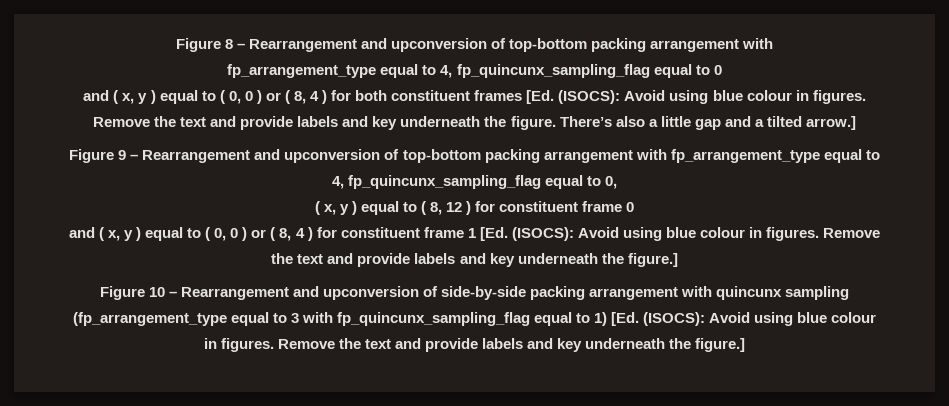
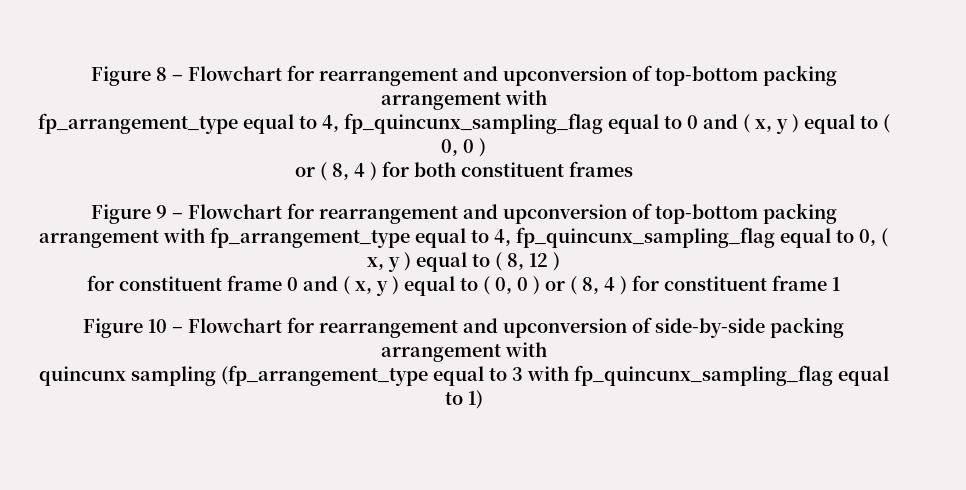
[248,39,357,52] Rearrangement -> [187,65,458,86] Flowchart for rearrangement
(722, 70) // -> (698, 122) none
(262, 97) none -> (486, 147) //
[526,90,866,104] [93,116,856,130] [Ed. (ISOCS): Avoid using blue colour in figures. Remove the text and provide labels and key underneath the figure. There’s also a little gap and a tilted arrow.] -> (633, 169) none
[142,150,251,163] Rearrangement -> [187,203,458,224] Flowchart for rearrangement
(618, 182) // -> (876, 237) none
(472, 208) none -> (560, 261) //
(635, 207) // -> (298, 284) none
[479,227,881,241] [271,253,678,267] [Ed. (ISOCS): Avoid using blue colour in figures. Remove the text and provide labels and key underneath the figure.] -> (840, 284) none
[180,287,289,300] Rearrangement -> [188,317,458,338] Flowchart for rearrangement
(713, 291) none -> (547, 349) //
(850, 293) // -> (216, 376) none
[611,312,877,326] [203,338,746,352] [Ed. (ISOCS): Avoid using blue colour in figures. Remove the text and provide labels and key underneath the figure.] -> (483, 399) none

